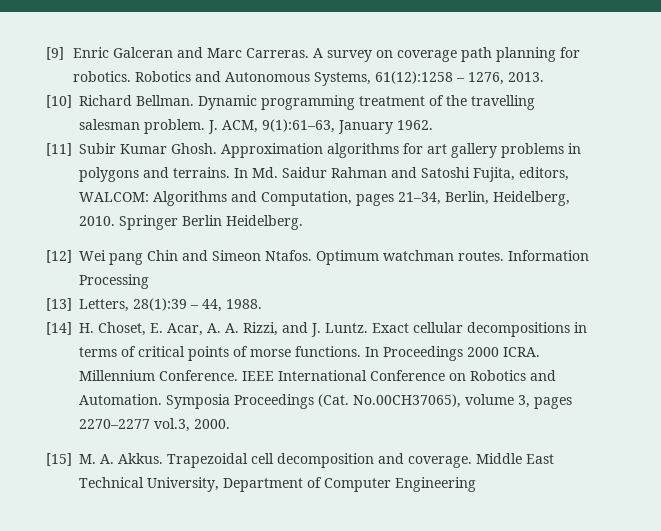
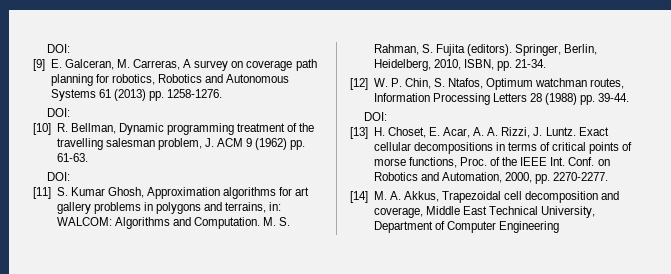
[46,47,310,60] [9] Enric Galceran and Marc Carreras. -> [46,44,70,53] [33,59,181,71] DOI: // [9] E. Galceran, M. Carreras,
[73,71,132,82] robotics. -> [111,74,155,85] robotics,
[314,71,545,86] Systems, 61(12):1258 – 1276, 2013. -> [50,89,223,101] [46,108,70,117] Systems 61 (2013) pp. 1258-1276. // DOI:
[79,95,194,106] Richard Bellman. -> [56,123,116,134] R. Bellman,
[144,119,433,134] [46,143,217,156] problem. J. ACM, 9(1):61–63, January 1962. // [11] Subir Kumar Ghosh. -> [157,138,306,150] [56,153,88,162] [46,172,70,181] [33,187,144,199] problem, J. ACM 9 (1962) pp. 61-63. // DOI: // [11] S. Kumar Ghosh,
[173,167,569,182] [79,191,570,206] [79,215,303,230] [46,250,312,265] terrains. In Md. Saidur Rahman and Satoshi Fujita, editors, WALCOM: Algorithms and Computation, pages 21–34, Berlin, Heidelberg, 2010. Springer Berlin Heidelberg. // [12] Wei pang Chin and Simeon Ntafos. -> [225,202,282,213] [56,217,291,229] [373,44,598,56] [373,59,547,71] [350,78,484,90] terrains, in: WALCOM: Algorithms and Computation. M. S. Rahman, S. Fujita (editors). Springer, Berlin, Heidelberg, 2010, ISBN, pp. 21-34. // [12] W. P. Chin, S. Ntafos,
[458,251,504,261] routes. -> [590,78,625,89] routes,
[46,298,262,312] [46,322,72,335] // [13] Letters, 28(1):39 – 44, 1988. // [14] -> [492,93,630,105] [363,112,387,121] [350,127,368,139] Letters 28 (1988) pp. 39-44. // DOI: // [13]
[282,322,308,333] and -> (531, 132) none
[295,346,540,361] [79,370,556,381] [79,394,572,409] [79,418,230,432] [46,453,72,466] functions. In Proceedings 2000 ICRA. Millennium Conference. IEEE International Conference on Robotics and Automation. Symposia Proceedings (Cat. No.00CH37065), volume 3, pages 2270–2277 vol.3, 2000. // [15] -> [408,157,610,168] [373,172,609,184] [350,191,368,203] functions, Proc. of the IEEE Int. Conf. on Robotics and Automation, 2000, pp. 2270-2277. // [14]
[118,453,163,464] Akkus. -> [403,191,439,202] Akkus,
[408,456,472,468] coverage. -> [373,207,423,218] coverage,

